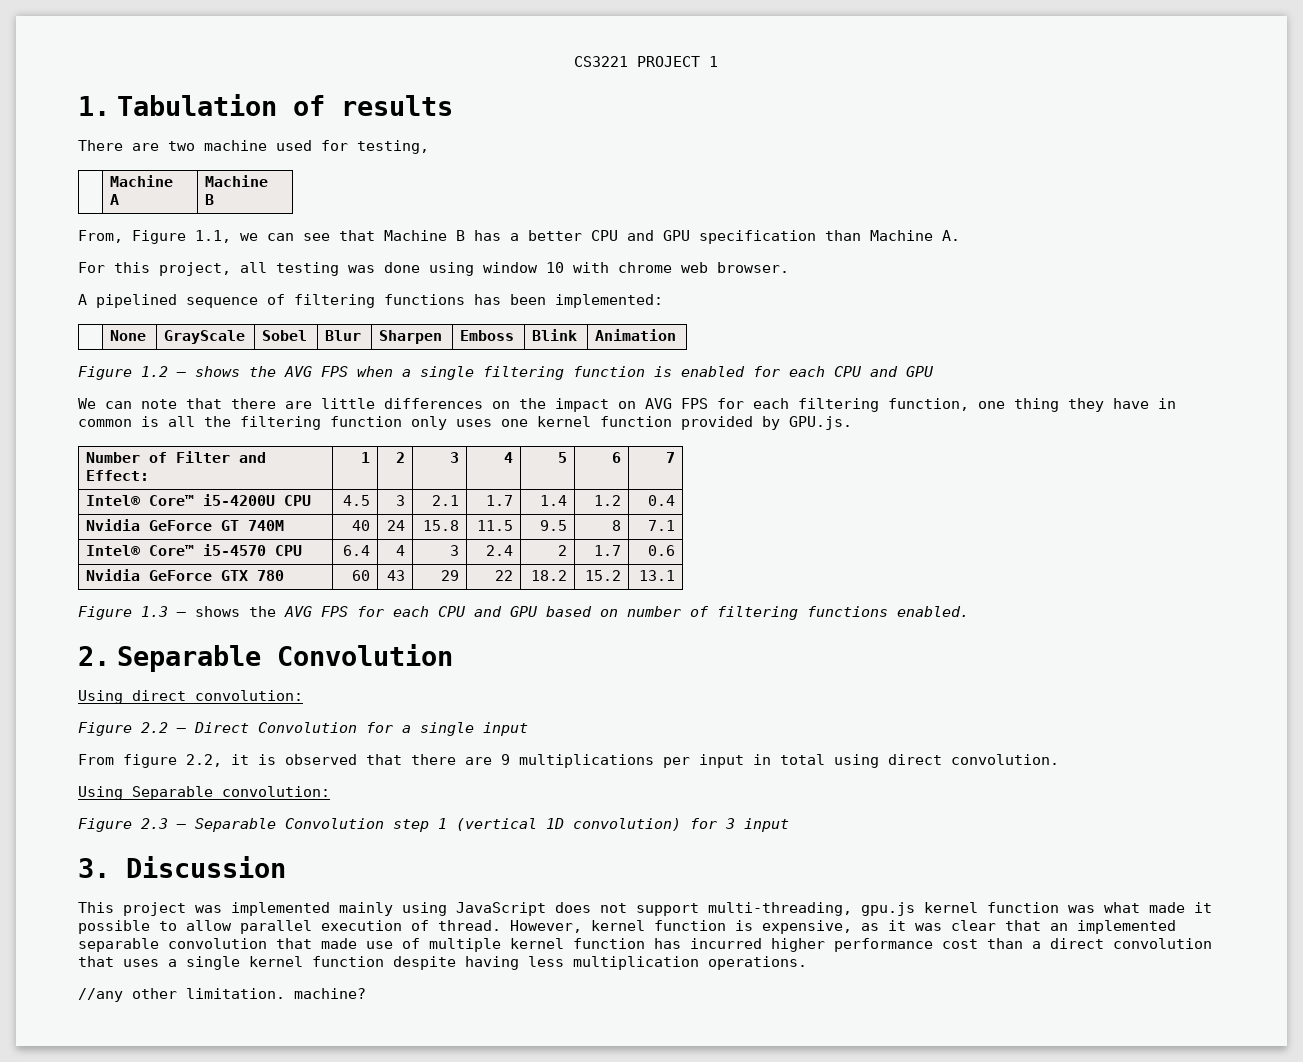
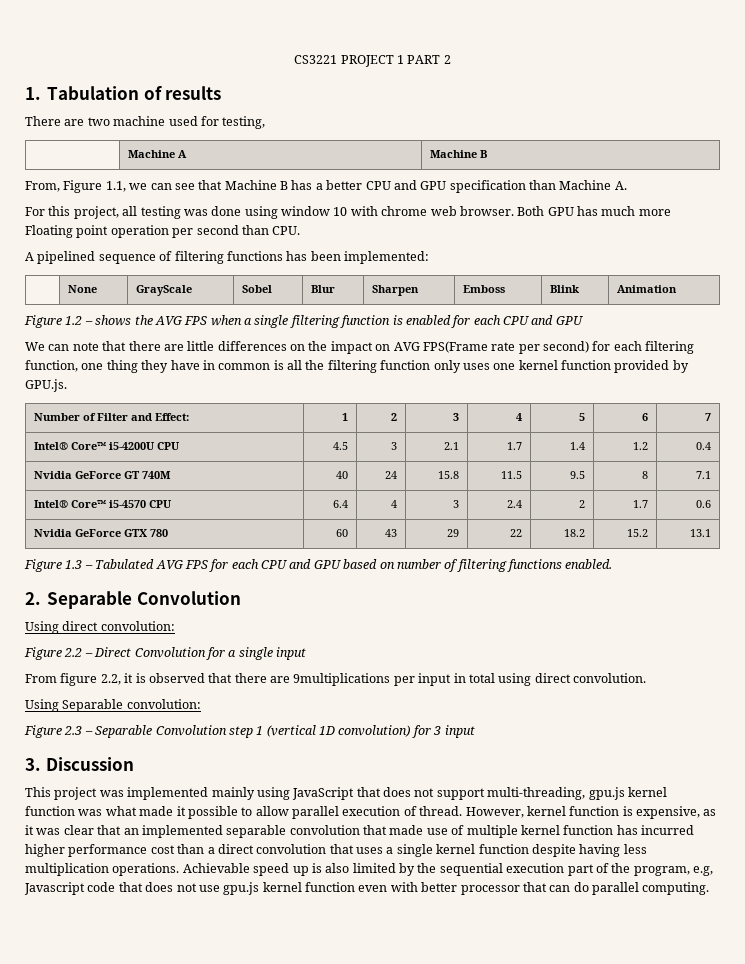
(718, 61) none -> [407,55,451,64] PART 2
(789, 267) none -> [517,206,671,216] [25,225,301,238] Both GPU has much more Floating point operation per second than CPU.
[681,398,708,409] FPS -> [422,341,589,354] FPS(Frame rate per second)
[195,606,276,617] shows the -> [95,559,155,569] Tabulated
[501,754,654,768] 9 multiplications -> [293,673,391,686] 9multiplications
(546, 909) none -> [356,787,381,797] that
[78,988,366,1002] // //any other limitation. machine? -> [182,863,713,876] [24,882,710,895] Achievable speed up is also limited by the sequential execution part of the program, e.g, Javascript code that does not use gpu.js kernel function even with better processor that can do parallel computing.

